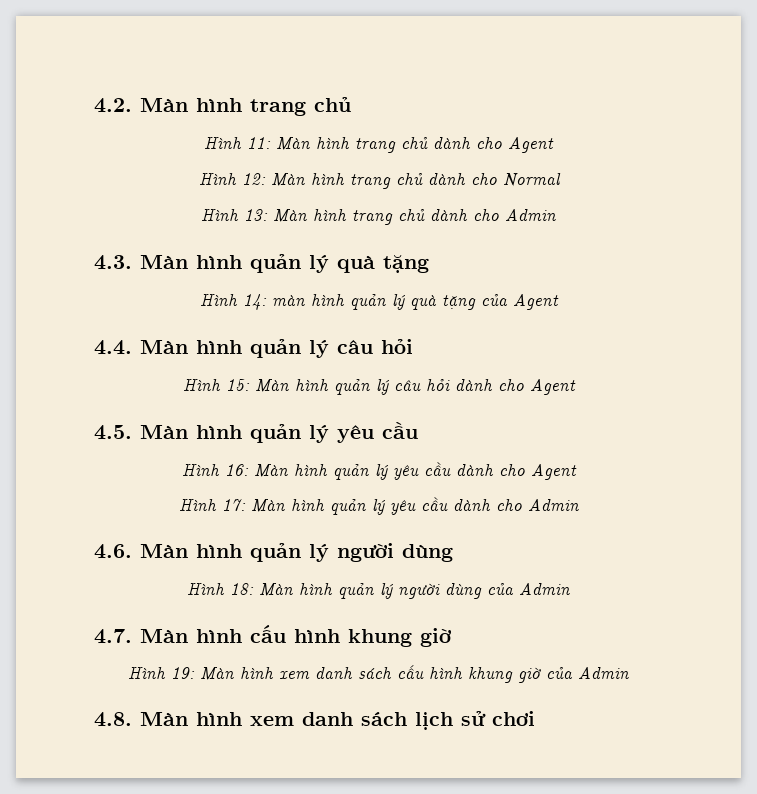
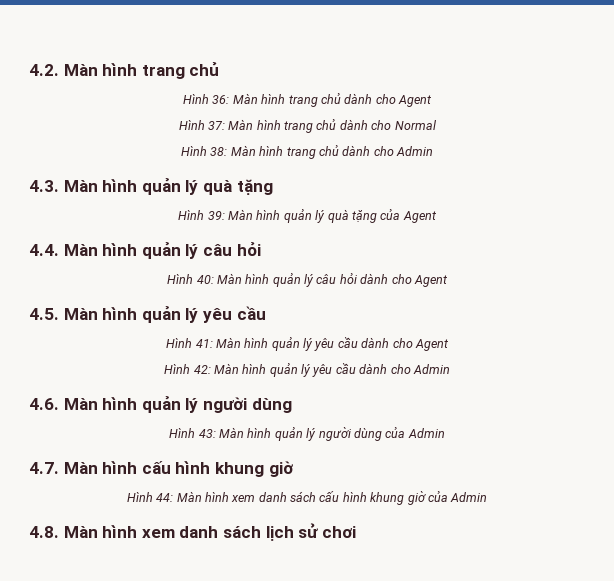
[247,137,271,149] 11: -> [212,95,230,104] 36:
[241,173,266,185] 12: -> [207,121,225,130] 37:
[244,209,268,221] 13: -> [210,147,228,156] 38:
[242,294,305,310] 14: màn -> [207,209,254,220] 39: Màn
[225,379,250,391] 15: -> [196,275,214,284] 40:
[224,464,249,476] 16: -> [195,339,213,348] 41:
[221,499,246,511] 17: -> [193,365,211,374] 42:
[230,583,254,595] 18: -> [198,429,216,438] 43:
[171,667,195,679] 19: -> [156,493,174,502] 44:

